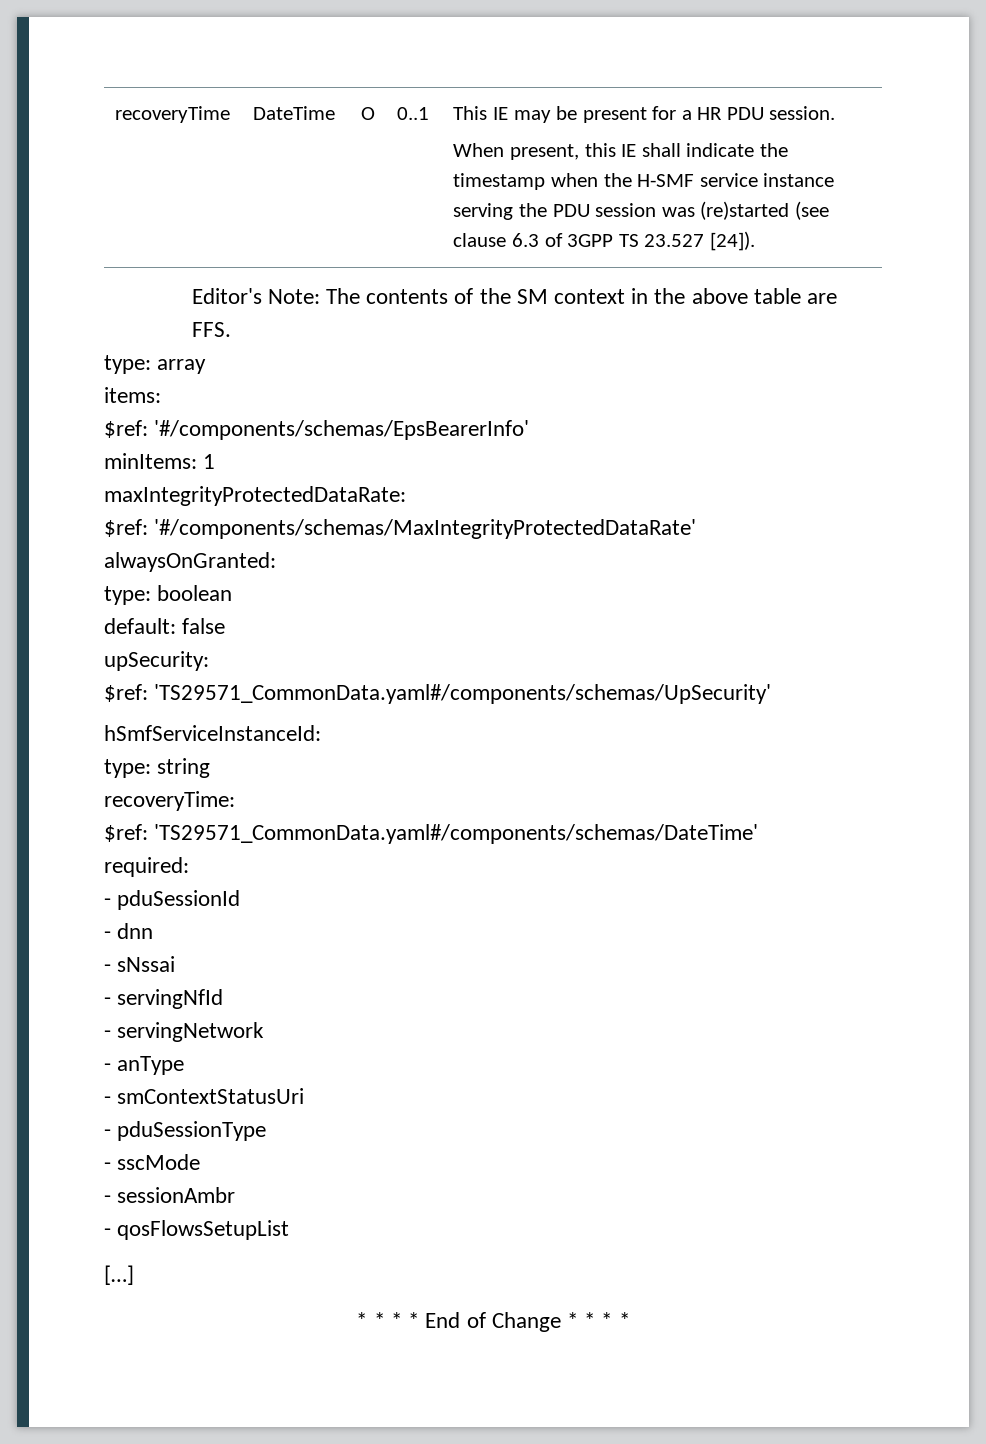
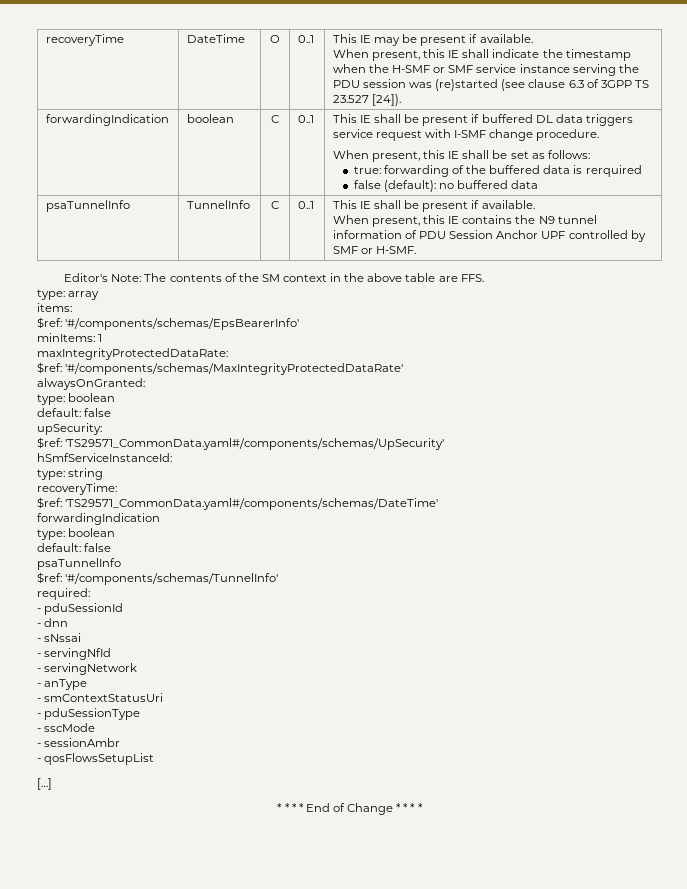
[652,106,836,120] for a HR PDU session. -> [469,34,533,43] if available.
(695, 180) none -> [433,65,474,73] or SMF
(755, 241) none -> [45,114,169,126] [186,114,234,123] [271,115,279,123] [297,115,314,123] [332,114,633,126] [332,129,600,141] [332,150,590,162] [353,165,642,177] [353,180,539,192] [45,200,130,212] [186,200,250,209] [271,201,279,209] [297,201,314,209] [332,200,535,212] [332,215,597,227] [332,230,646,242] [332,246,417,254] // forwardingIndication | boolean | C | 0..1 | This IE shall be present if buffered DL data triggers service request with I-SMF change procedure. // When present, this IE shall be set as follows: // true: forwarding of the buffered data is rerquired // false (default): no buffered data // psaTunnelInfo | TunnelInfo | C | 0..1 | This IE shall be present if available. // When present, this IE contains the N9 tunnel information of PDU Session Anchor UPF controlled by SMF or H-SMF.
(759, 834) none -> [37,513,160,525] [37,528,116,540] [37,543,112,552] [37,558,121,570] [37,572,279,585] // forwardingIndication // type: boolean // default: false // psaTunnelInfo // $ref: '#/components/schemas/TunnelInfo'

